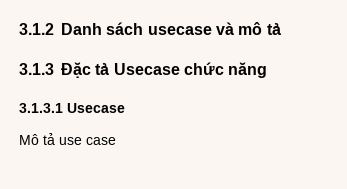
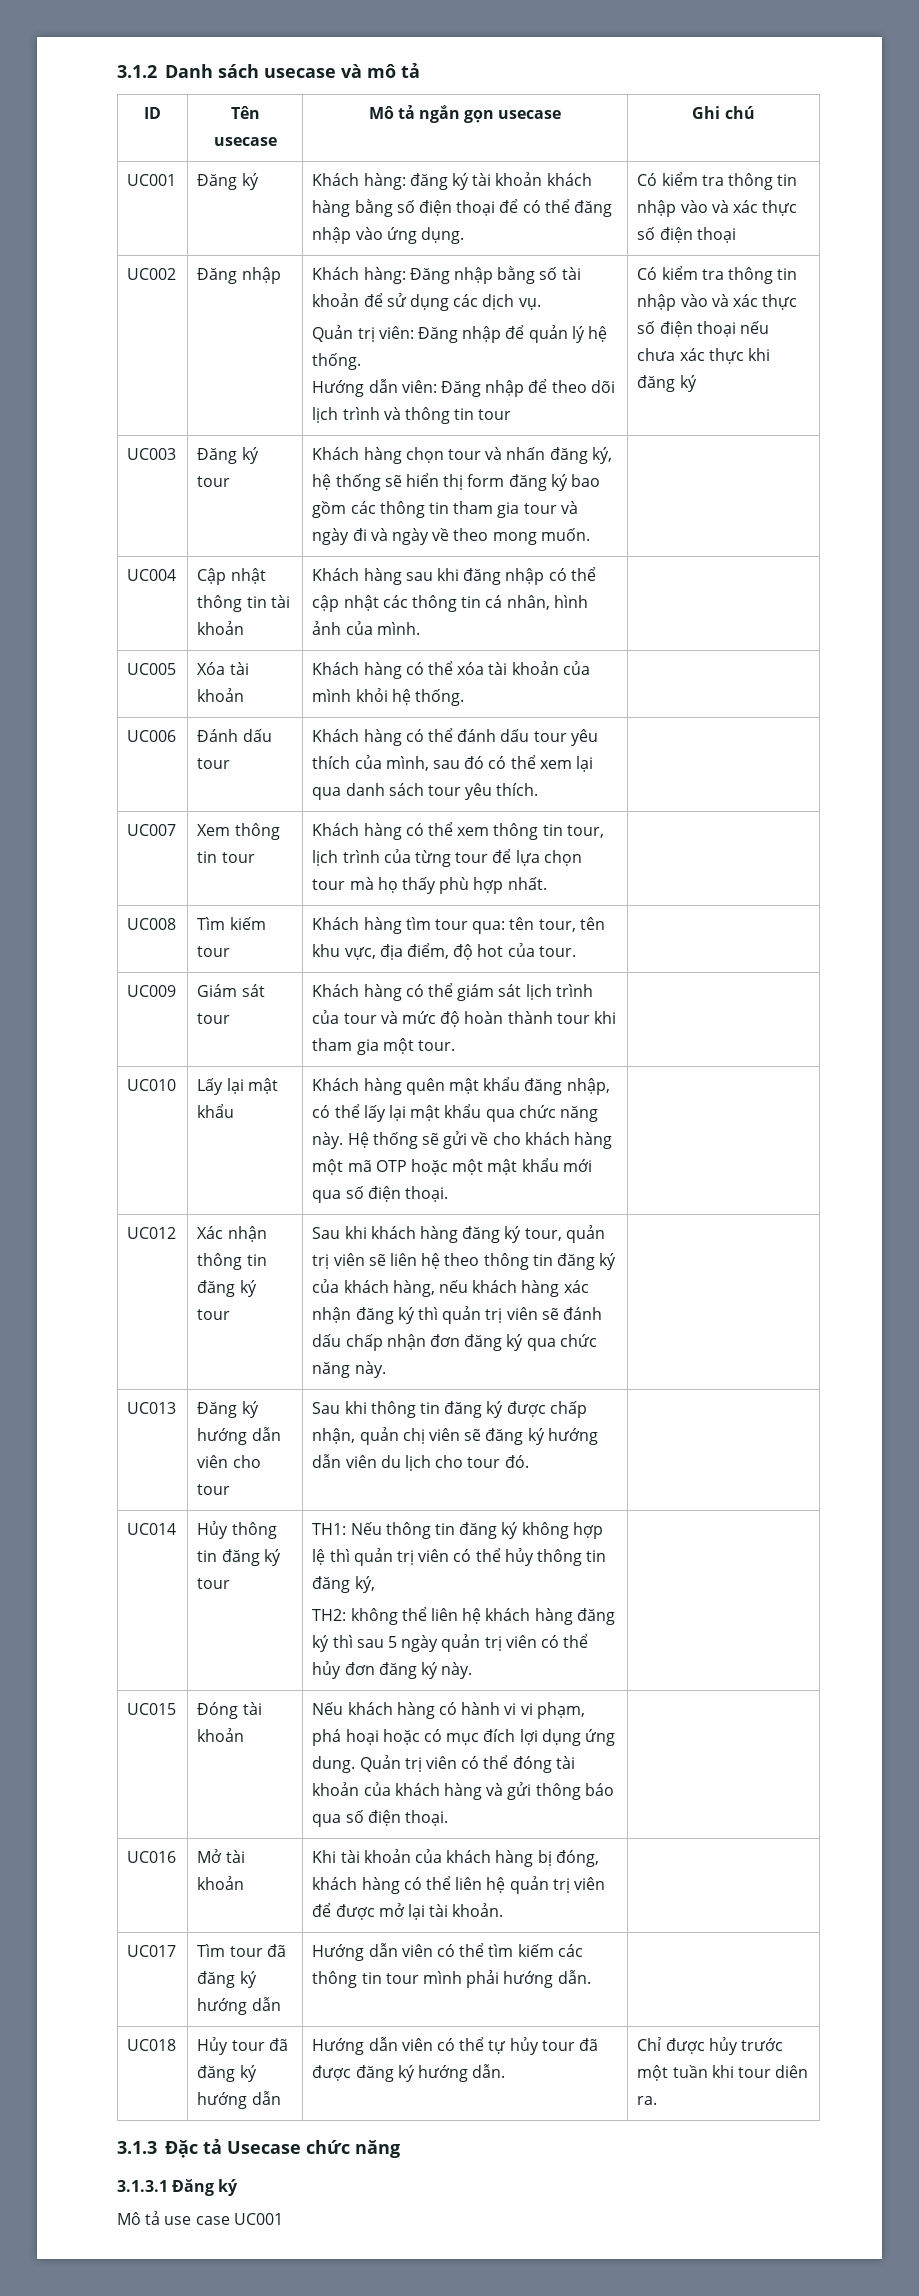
(281, 29) none -> [144,107,161,119] [230,106,260,119] [213,137,277,146] [368,105,562,123] [692,106,755,119] [127,174,177,186] [197,173,259,190] [312,172,592,190] [312,199,612,217] [312,227,465,244] [637,172,798,190] [637,200,798,217] [637,227,736,243] [127,268,177,280] [197,267,281,284] [312,266,581,284] [312,293,541,311] [312,325,607,343] [312,353,362,370] [312,379,615,397] [312,407,512,424] [637,266,798,284] [637,294,798,311] [637,321,770,337] [637,348,771,364] [637,375,697,392] [127,448,177,460] [197,447,259,464] [197,476,231,487] [312,447,612,464] [312,473,600,491] [312,501,578,518] [312,528,590,545] [127,569,177,581] [197,568,266,585] [197,595,290,612] [197,621,245,635] [312,567,596,585] [312,595,588,612] [312,621,420,635] [127,663,177,675] [197,662,249,675] [197,688,245,702] [312,661,590,679] [312,688,465,706] [127,730,177,742] [197,729,272,742] [197,758,231,769] [312,728,598,746] [312,755,593,772] [312,783,539,800] [127,824,177,836] [197,823,280,840] [197,851,255,863] [312,822,604,840] [312,849,582,867] [312,877,547,894] [127,918,177,930] [197,917,266,930] [197,946,231,957] [312,917,605,934] [312,943,576,960] [127,985,177,997] [197,984,265,997] [197,1013,231,1024] [312,983,593,1001] [312,1010,616,1027] [312,1038,456,1055] [127,1079,177,1091] [197,1078,278,1095] [197,1104,235,1118] [312,1077,610,1095] [312,1104,598,1122] [312,1131,612,1149] [312,1158,592,1175] [312,1186,449,1203] [127,1227,177,1239] [197,1226,267,1242] [197,1253,267,1270] [197,1280,257,1297] [197,1309,231,1320] [312,1225,605,1243] [312,1253,617,1270] [312,1279,589,1297] [312,1306,602,1324] [312,1334,597,1351] [312,1361,386,1378] [127,1402,177,1414] [197,1401,259,1418] [197,1427,281,1445] [197,1455,261,1468] [197,1484,231,1495] [312,1401,587,1418] [312,1427,598,1445] [312,1454,529,1471] [127,1523,177,1535] [197,1521,277,1539] [197,1549,281,1566] [197,1578,231,1589] [312,1522,603,1539] [312,1548,607,1566] [312,1576,375,1593] [312,1607,615,1625] [312,1634,589,1652] [312,1661,473,1679] [127,1703,177,1715] [197,1702,262,1719] [197,1728,245,1742] [312,1702,585,1719] [312,1729,615,1746] [312,1755,575,1773] [312,1782,614,1800] [312,1810,449,1827] [127,1851,177,1863] [197,1849,245,1863] [197,1876,245,1890] [312,1849,599,1867] [312,1876,605,1894] [312,1903,504,1920] [127,1945,177,1957] [197,1944,286,1957] [197,1971,257,1988] [197,1997,281,2015] [312,1943,583,1961] [312,1970,591,1988] [127,2039,177,2051] [197,2037,288,2055] [197,2065,257,2082] [197,2091,281,2109] [312,2037,598,2055] [312,2064,506,2082] [637,2037,784,2055] [637,2065,809,2081] [637,2096,658,2105] // ID | Tên usecase | Mô tả ngắn gọn usecase | Ghi chú // UC001 | Đăng ký | Khách hàng: đăng ký tài khoản khách hàng bằng số điện thoại để có thể đăng nhập vào ứng dụng. | Có kiểm tra thông tin nhập vào và xác thực số điện thoại // UC002 | Đăng nhập | Khách hàng: Đăng nhập bằng số tài khoản để sử dụng các dịch vụ. // Quản trị viên: Đăng nhập để quản lý hệ thống. // Hướng dẫn viên: Đăng nhập để theo dõi lịch trình và thông tin tour | Có kiểm tra thông tin nhập vào và xác thực số điện thoại nếu chưa xác thực khi đăng ký // UC003 | Đăng ký tour | Khách hàng chọn tour và nhấn đăng ký, hệ thống sẽ hiển thị form đăng ký bao gồm các thông tin tham gia tour và ngày đi và ngày về theo mong muốn. | // UC004 | Cập nhật thông tin tài khoản | Khách hàng sau khi đăng nhập có thể cập nhật các thông tin cá nhân, hình ảnh của mình. | // UC005 | Xóa tài khoản | Khách hàng có thể xóa tài khoản của mình khỏi hệ thống. | // UC006 | Đánh dấu tour | Khách hàng có thể đánh dấu tour yêu thích của mình, sau đó có thể xem lại qua danh sách tour yêu thích. | // UC007 | Xem thông tin tour | Khách hàng có thể xem thông tin tour, lịch trình của từng tour để lựa chọn tour mà họ thấy phù hợp nhất. | // UC008 | Tìm kiếm tour | Khách hàng tìm tour qua: tên tour, tên khu vực, địa điểm, độ hot của tour. | // UC009 | Giám sát tour | Khách hàng có thể giám sát lịch trình của tour và mức độ hoàn thành tour khi tham gia một tour. | // UC010 | Lấy lại mật khẩu | Khách hàng quên mật khẩu đăng nhập, có thể lấy lại mật khẩu qua chức năng này. Hệ thống sẽ gửi về cho khách hàng một mã OTP hoặc một mật khẩu mới qua số điện thoại. | // UC012 | Xác nhận thông tin đăng ký tour | Sau khi khách hàng đăng ký tour, quản trị viên sẽ liên hệ theo thông tin đăng ký của khách hàng, nếu khách hàng xác nhận đăng ký thì quản trị viên sẽ đánh dấu chấp nhận đơn đăng ký qua chức năng này. | // UC013 | Đăng ký hướng dẫn viên cho tour | Sau khi thông tin đăng ký được chấp nhận, quản chị viên sẽ đăng ký hướng dẫn viên du lịch cho tour đó. | // UC014 | Hủy thông tin đăng ký tour | TH1: Nếu thông tin đăng ký không hợp lệ thì quản trị viên có thể hủy thông tin đăng ký, // TH2: không thể liên hệ khách hàng đăng ký thì sau 5 ngày quản trị viên có thể hủy đơn đăng ký này. | // UC015 | Đóng tài khoản | Nếu khách hàng có hành vi vi phạm, phá hoại hoặc có mục đích lợi dụng ứng dung. Quản trị viên có thể đóng tài khoản của khách hàng và gửi thông báo qua số điện thoại. | // UC016 | Mở tài khoản | Khi tài khoản của khách hàng bị đóng, khách hàng có thể liên hệ quản trị viên để được mở lại tài khoản. | // UC017 | Tìm tour đã đăng ký hướng dẫn | Hướng dẫn viên có thể tìm kiếm các thông tin tour mình phải hướng dẫn. | // UC018 | Hủy tour đã đăng ký hướng dẫn | Hướng dẫn viên có thể tự hủy tour đã được đăng ký hướng dẫn. | Chỉ được hủy trước một tuần khi tour diên ra.
[67,103,125,113] Usecase -> [172,2179,239,2196] Đăng ký
(116, 141) none -> [233,2213,283,2225] UC001

